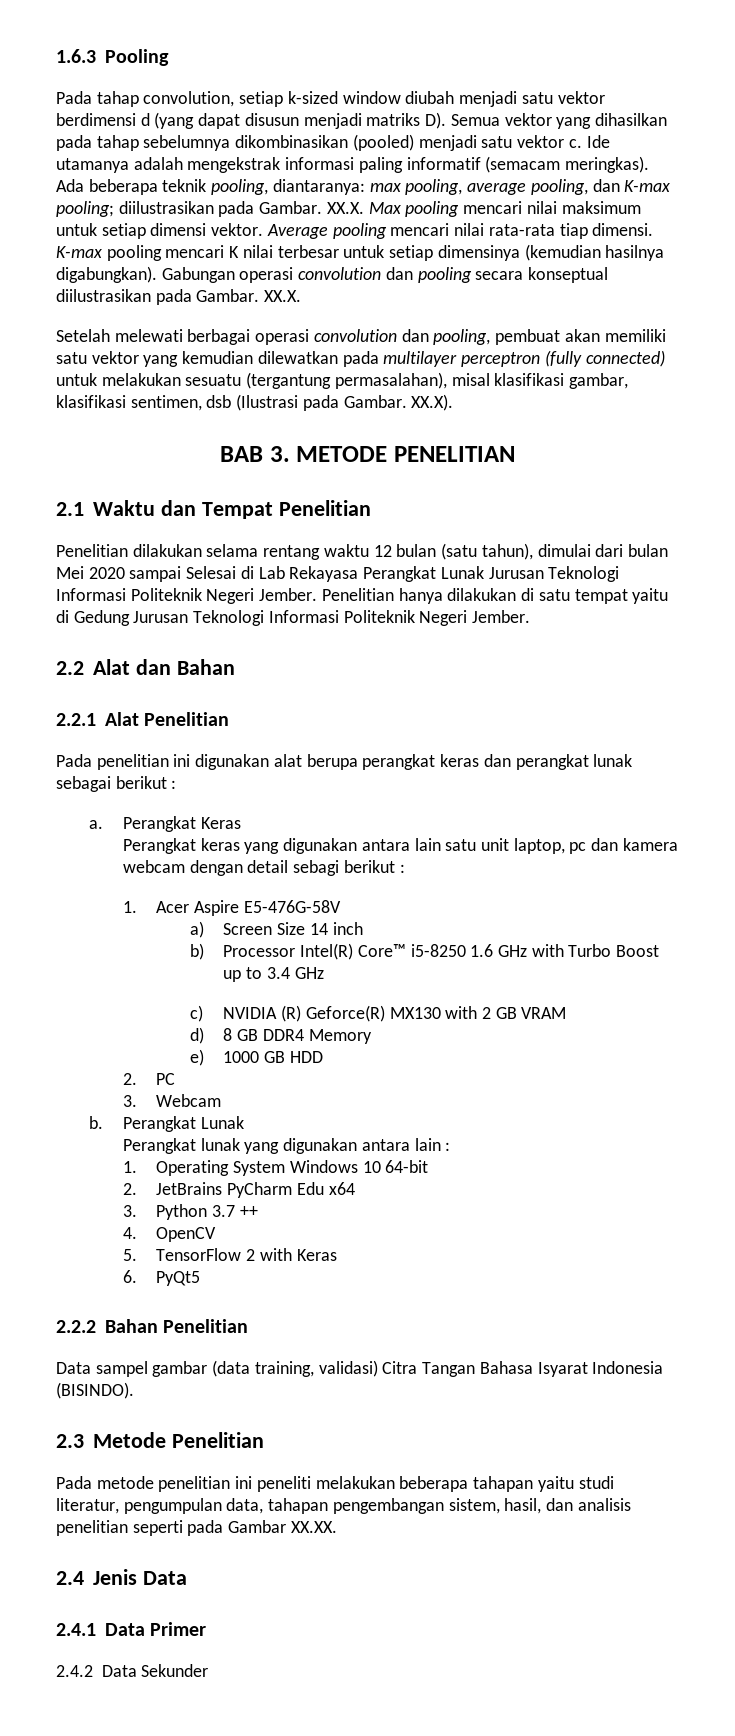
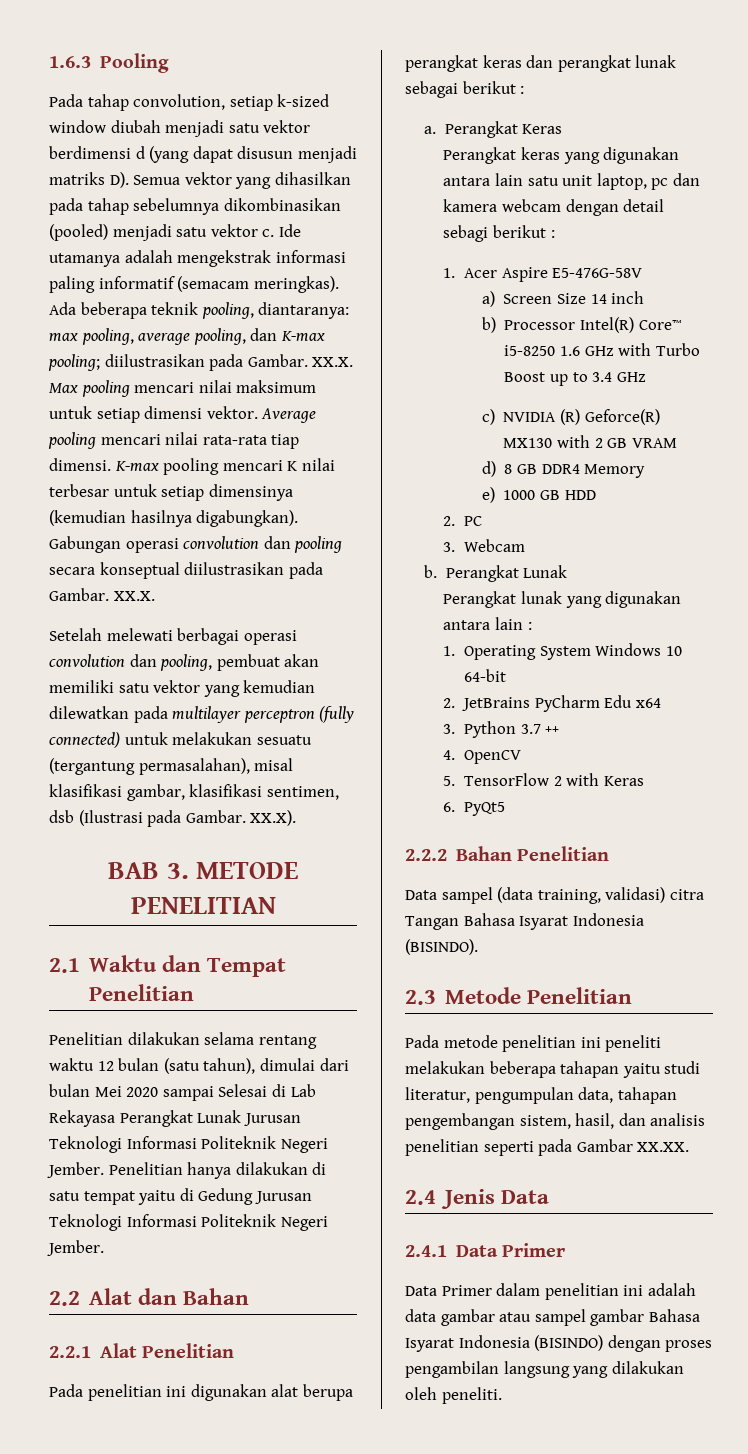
[152,1361,208,1377] gambar -> (493, 895) none
[382,1361,418,1374] Citra -> [669,889,704,900] citra
[56,1664,209,1677] 2.4.2 Data Sekunder -> [405,1283,696,1300] [405,1309,700,1326] [405,1335,713,1352] [405,1361,684,1378] [405,1387,502,1404] Data Primer dalam penelitian ini adalah data gambar atau sampel gambar Bahasa Isyarat Indonesia (BISINDO) dengan proses pengambilan langsung yang dilakukan oleh peneliti.

